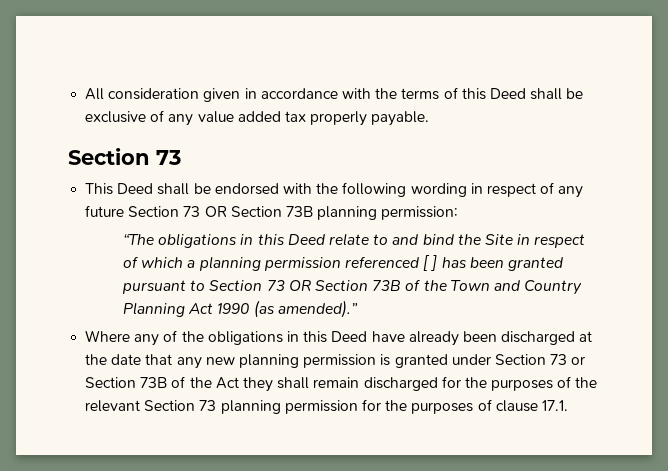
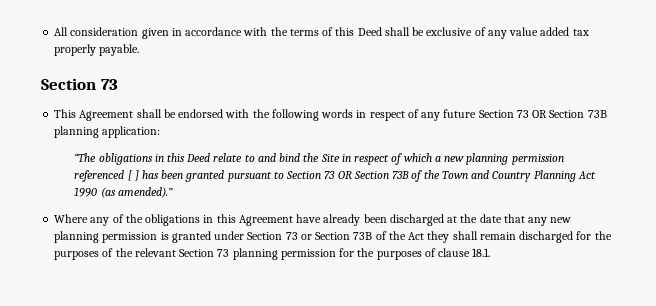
[117,183,154,194] Deed -> [79,110,134,121] Agreement
[410,183,467,197] wording -> [321,109,354,118] words
[381,206,459,220] permission: -> [102,126,161,138] application:
(196, 264) none -> [444,156,465,162] new
[331,331,368,342] Deed -> [238,215,293,226] Agreement
[541,400,568,411] 17.1. -> [472,248,491,257] 18.1.

